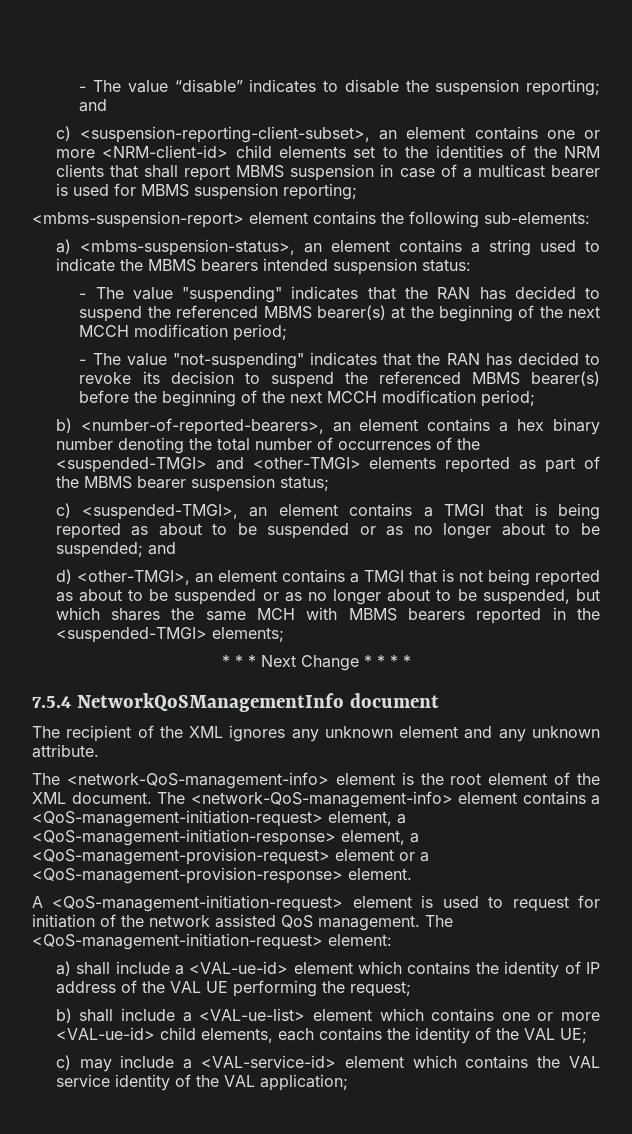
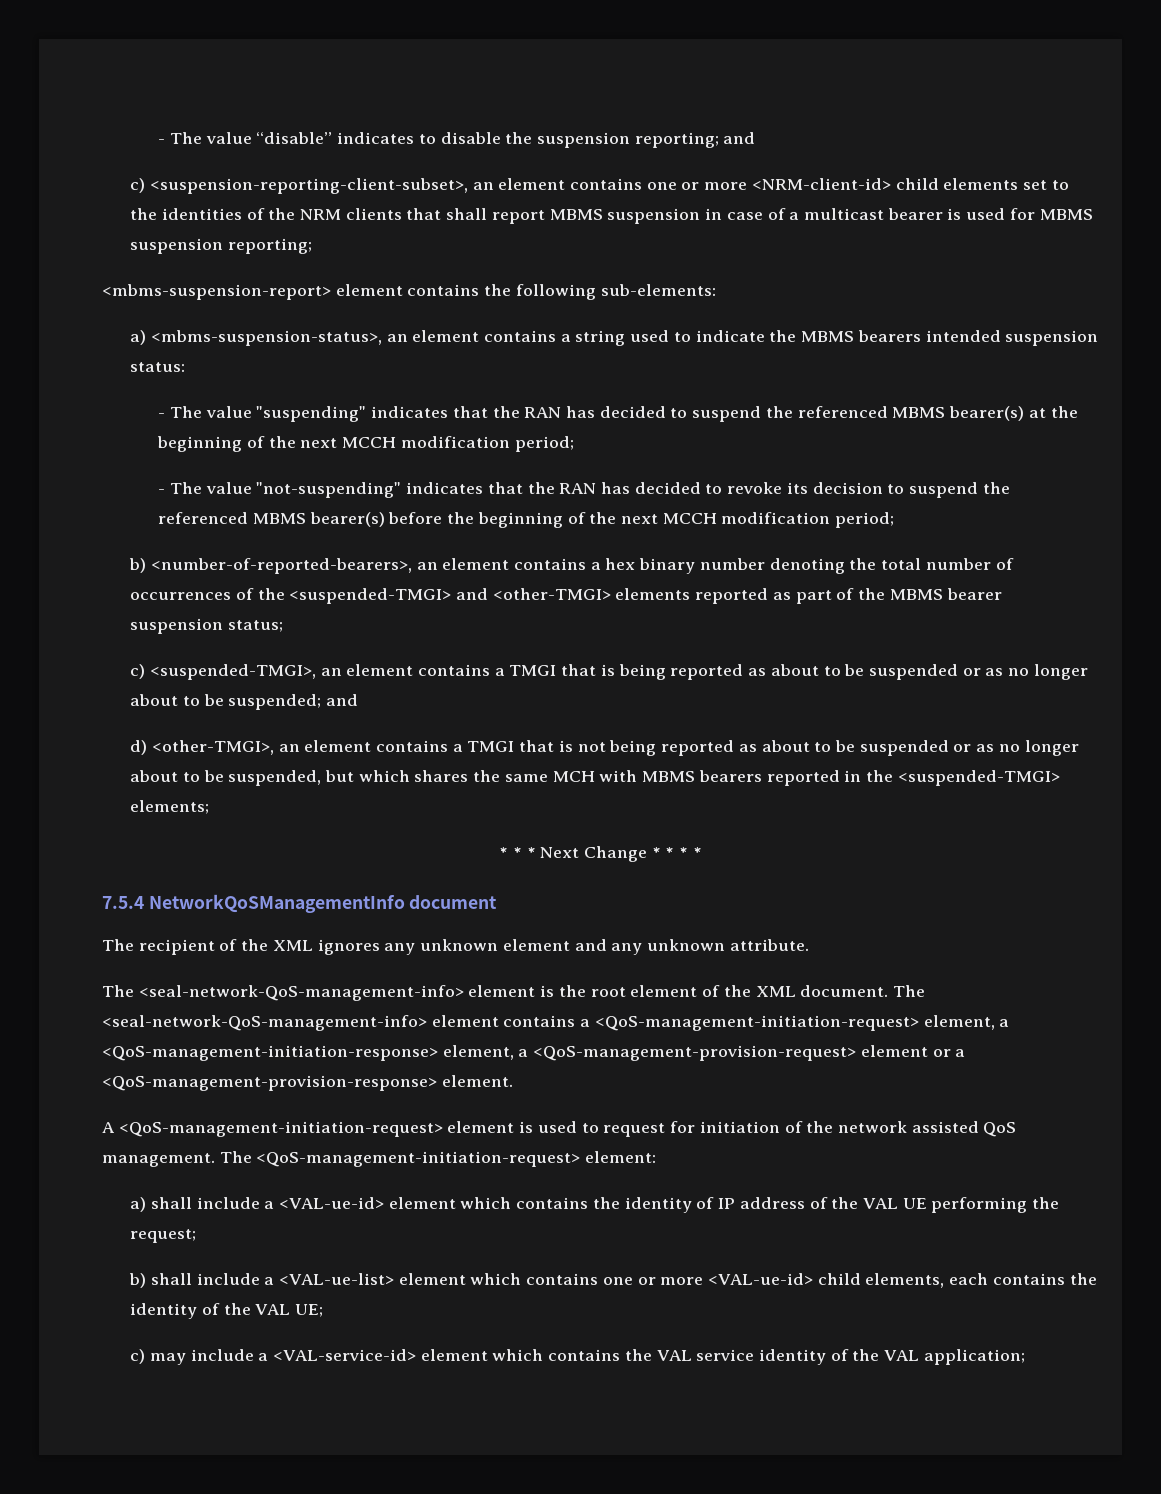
[66,772,329,789] <network-QoS-management-info> -> [138,985,464,1001] <seal-network-QoS-management-info>
[190,791,453,808] <network-QoS-management-info> -> [102,1015,427,1031] <seal-network-QoS-management-info>

